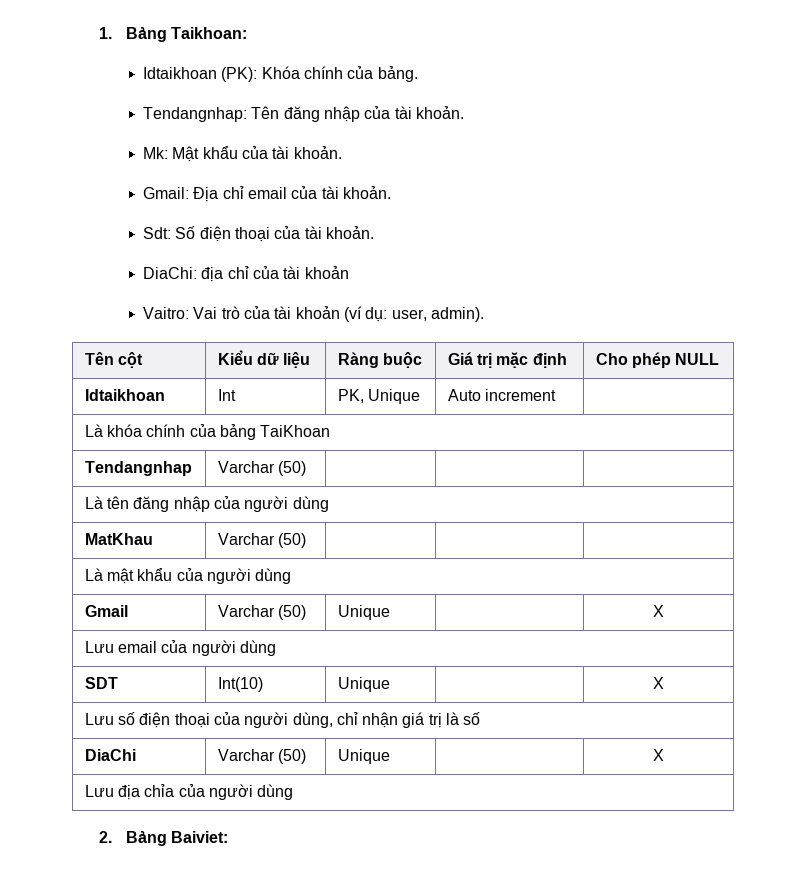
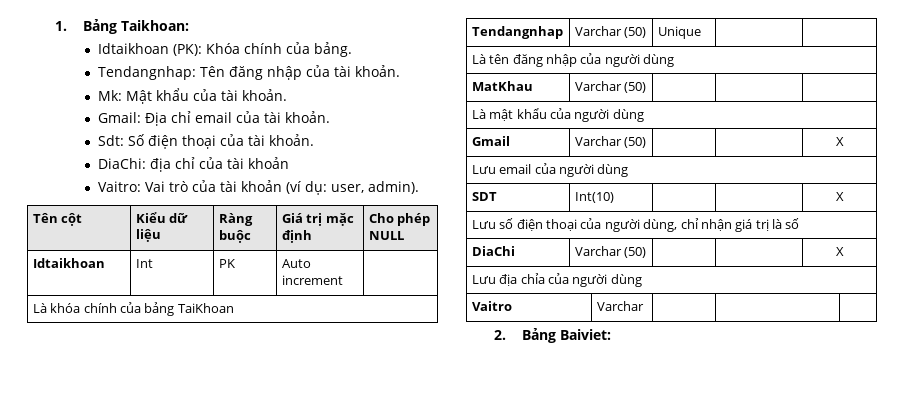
[337,389,420,404] PK, Unique -> [218,259,235,268] PK
(306, 468) none -> [657,26,701,39] Unique
[337,605,390,620] Unique -> (647, 142) none
[337,677,390,692] Unique -> (614, 197) none
[337,749,390,764] Unique -> (647, 252) none
(294, 792) none -> [471,301,512,311] [596,301,644,311] // Vaitro | Varchar | | |

